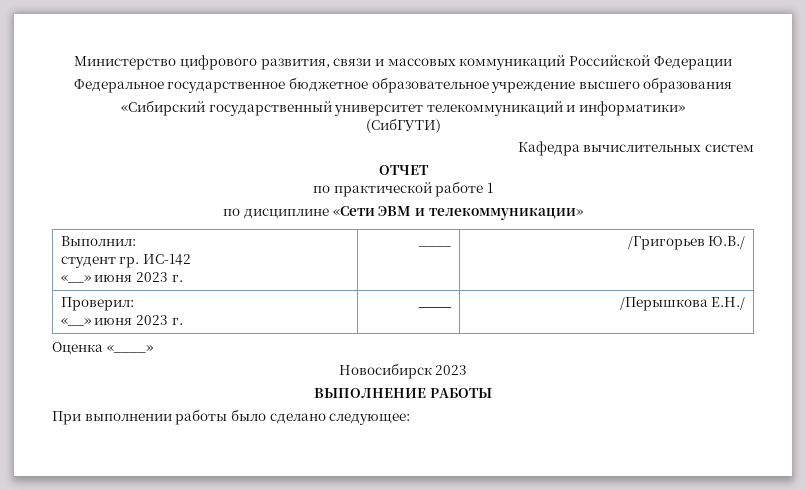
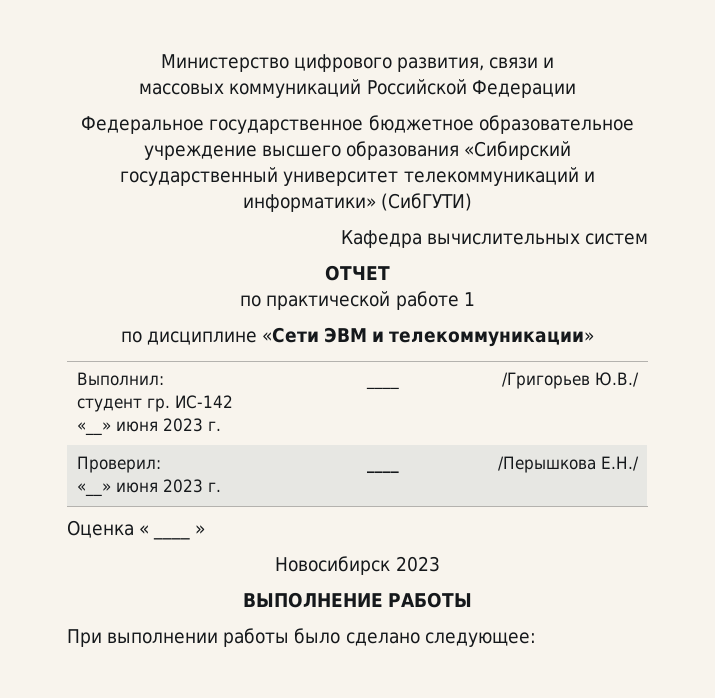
(384, 62) none -> (555, 62) //
(733, 85) // -> (460, 150) none
(686, 108) // -> (376, 203) none
[106,345,153,353] «____» -> [139,525,150,535] [153,535,191,540] [195,525,206,535] « ____ »

